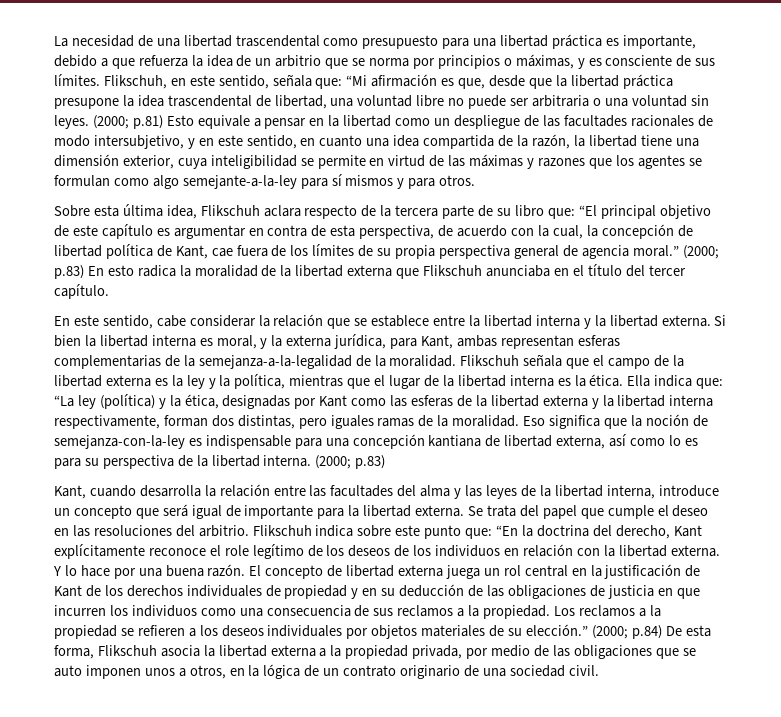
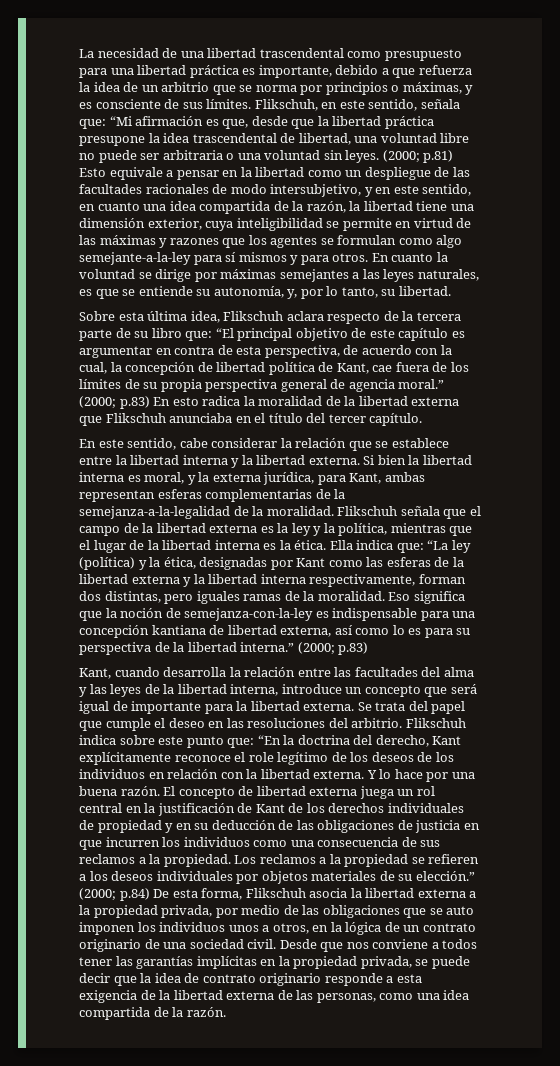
(476, 180) none -> [371,252,448,262] [79,269,479,282] [79,286,451,299] En cuanto la voluntad se dirige por máximas semejantes a las leyes naturales, es que se entiende su autonomía, y, por lo tanto, su libertad.
[263,455,312,467] interna. -> [240,642,295,652] interna.”
(141, 672) none -> [137,922,226,932] los individuos
(599, 670) none -> [279,939,478,952] [79,956,470,969] [79,973,422,986] [79,990,470,1003] [79,1007,226,1020] Desde que nos conviene a todos tener las garantías implícitas en la propiedad privada, se puede decir que la idea de contrato originario responde a esta exigencia de la libertad externa de las personas, como una idea compartida de la razón.

